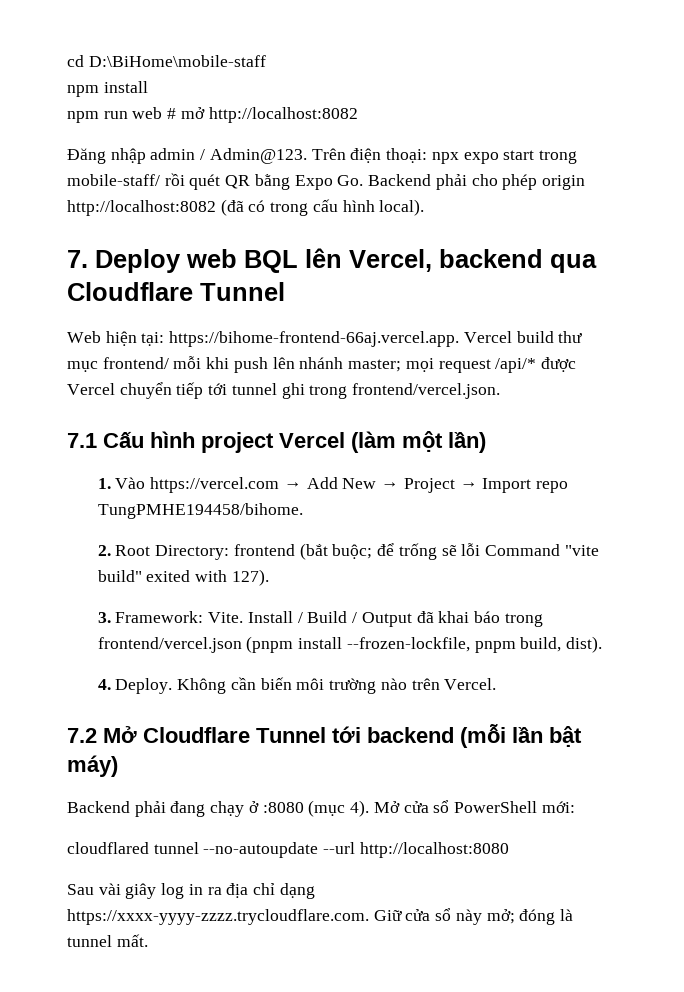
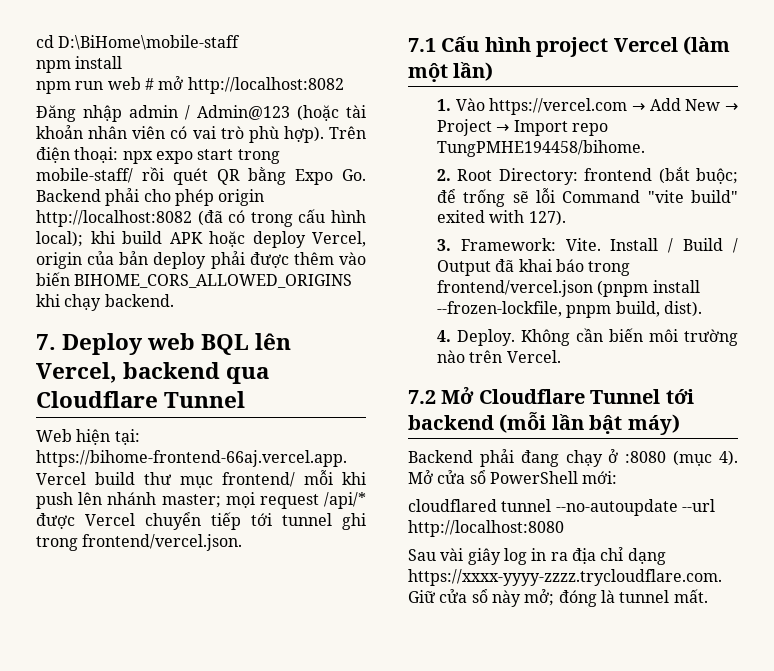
[209,148,307,164] Admin@123. -> [197,105,366,121] [36,125,324,143] Admin@123 (hoặc tài khoản nhân viên có vai trò phù hợp).
[379,199,425,216] local). -> [36,231,366,248] [36,251,366,269] [36,272,353,288] [36,294,174,311] local); khi build APK hoặc deploy Vercel, origin của bản deploy phải được thêm vào biến BIHOME_CORS_ALLOWED_ORIGINS khi chạy backend.

